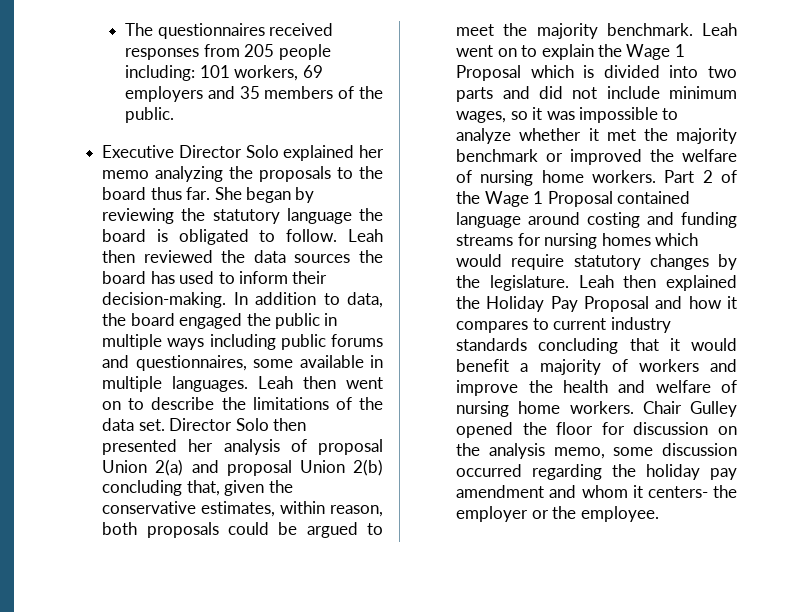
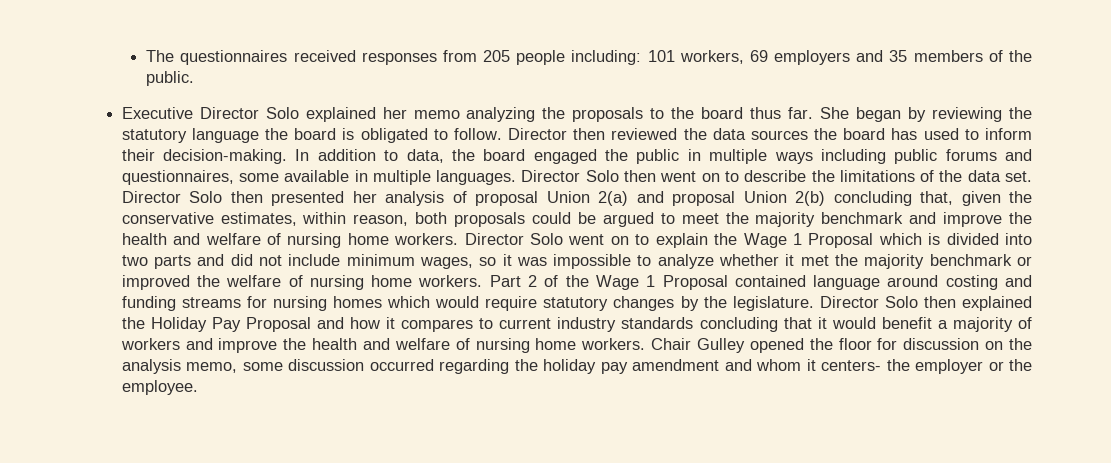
[348,229,383,242] Leah -> [508,128,568,140] Director
[258,376,294,389] Leah -> [521,170,619,182] Director Solo
[606,23,737,36] benchmark. Leah -> [821,212,1033,227] [121,233,564,248] benchmark and improve the health and welfare of nursing home workers. Director Solo
[578,275,614,288] Leah -> [819,296,918,308] Director Solo

